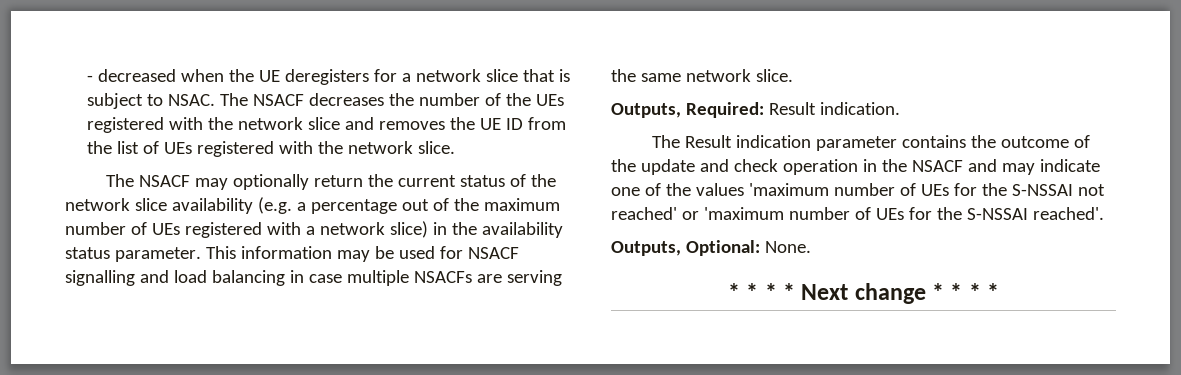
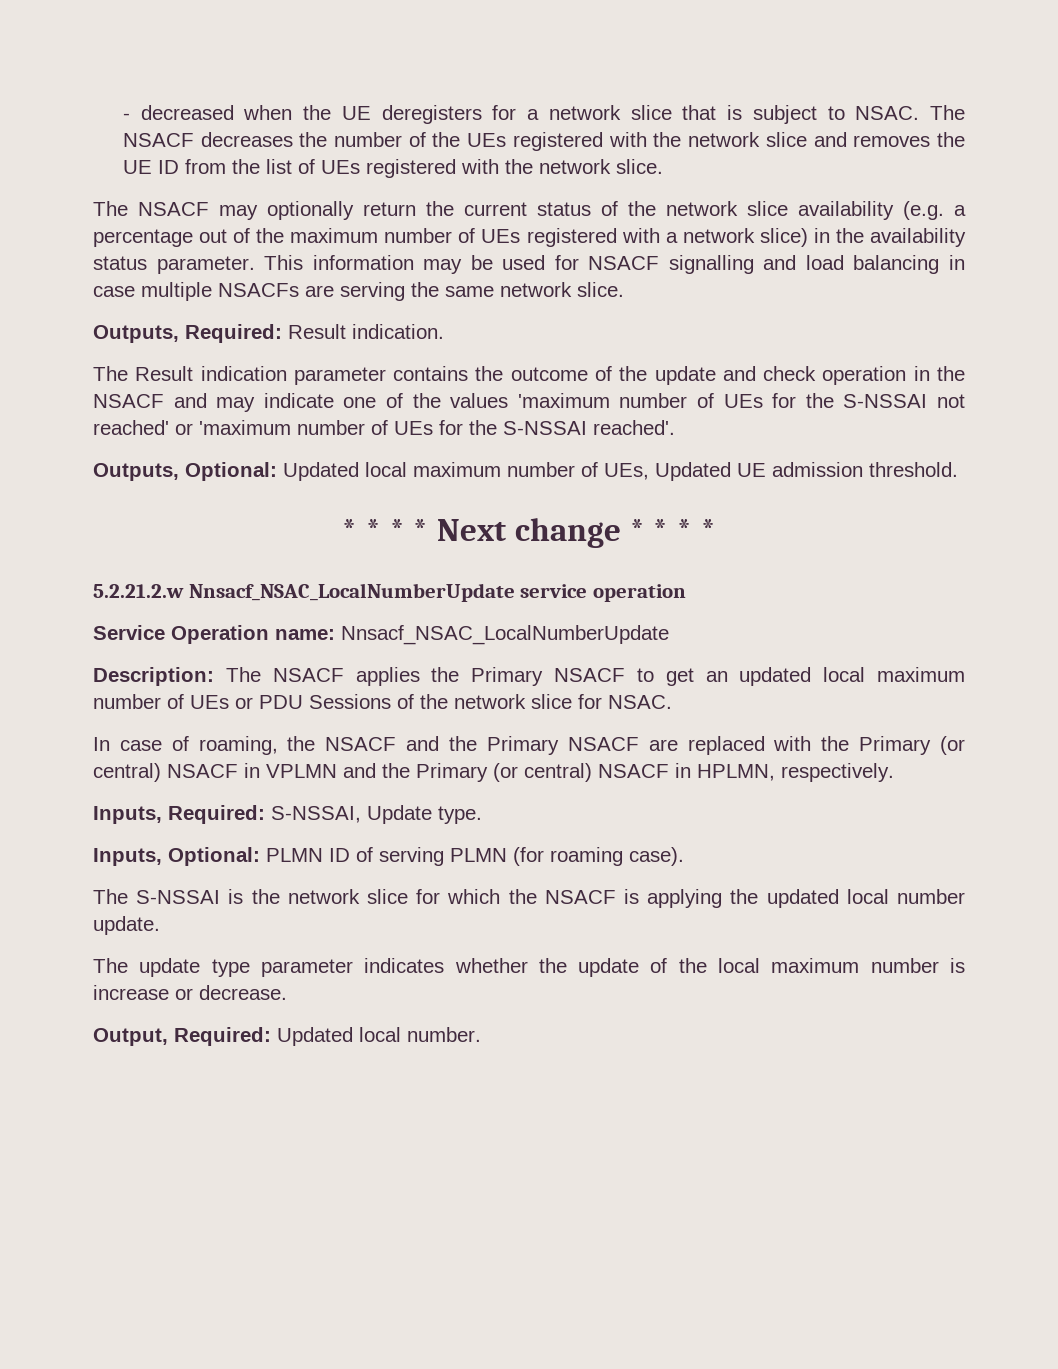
[764,241,811,253] None. -> [283,462,958,481] Updated local maximum number of UEs, Updated UE admission threshold.
(1000, 291) none -> [93,583,687,602] [93,625,669,645] [93,667,966,686] [93,694,672,709] [93,736,966,755] [93,763,894,782] [93,805,482,824] [93,847,684,866] [93,889,966,908] [93,916,160,935] [93,958,965,977] [93,985,287,1000] [93,1027,481,1046] // 5.2.21.2.w Nnsacf_NSAC_LocalNumberUpdate service operation // Service Operation name: Nnsacf_NSAC_LocalNumberUpdate // Description: The NSACF applies the Primary NSACF to get an updated local maximum number of UEs or PDU Sessions of the network slice for NSAC. // In case of roaming, the NSACF and the Primary NSACF are replaced with the Primary (or central) NSACF in VPLMN and the Primary (or central) NSACF in HPLMN, respectively. // Inputs, Required: S-NSSAI, Update type. // Inputs, Optional: PLMN ID of serving PLMN (for roaming case). // The S-NSSAI is the network slice for which the NSACF is applying the updated local number update. // The update type parameter indicates whether the update of the local maximum number is increase or decrease. // Output, Required: Updated local number.

